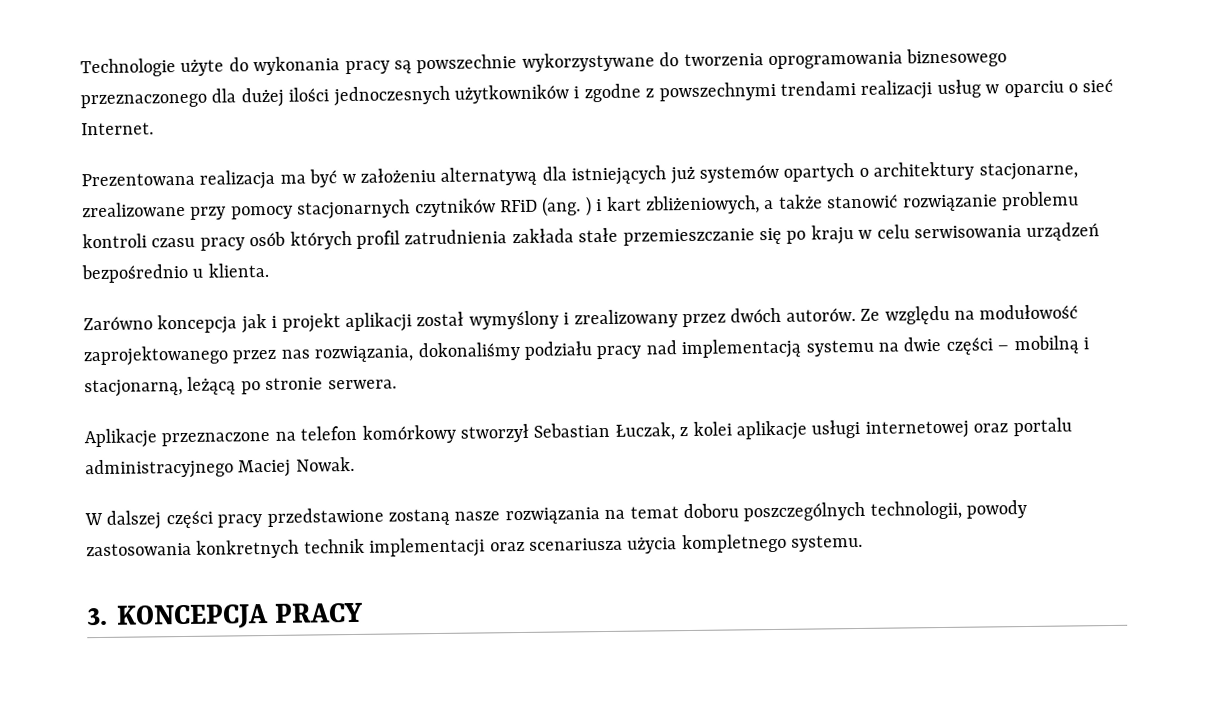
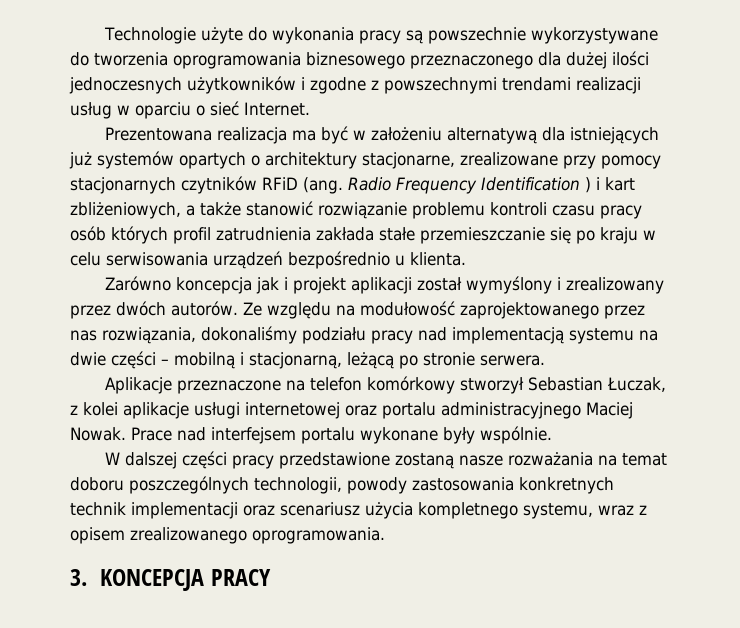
(582, 206) none -> [347,177,580,194] Radio Frequency Identification
(355, 464) none -> [131,426,552,444] Prace nad interfejsem portalu wykonane były wspólnie.
[504,507,600,525] rozwiązania -> [507,452,593,466] rozważania
[529,537,623,551] scenariusza -> [280,502,360,516] scenariusz
[791,534,864,552] systemu. -> [523,503,647,519] [70,527,385,544] systemu, wraz z opisem zrealizowanego oprogramowania.

